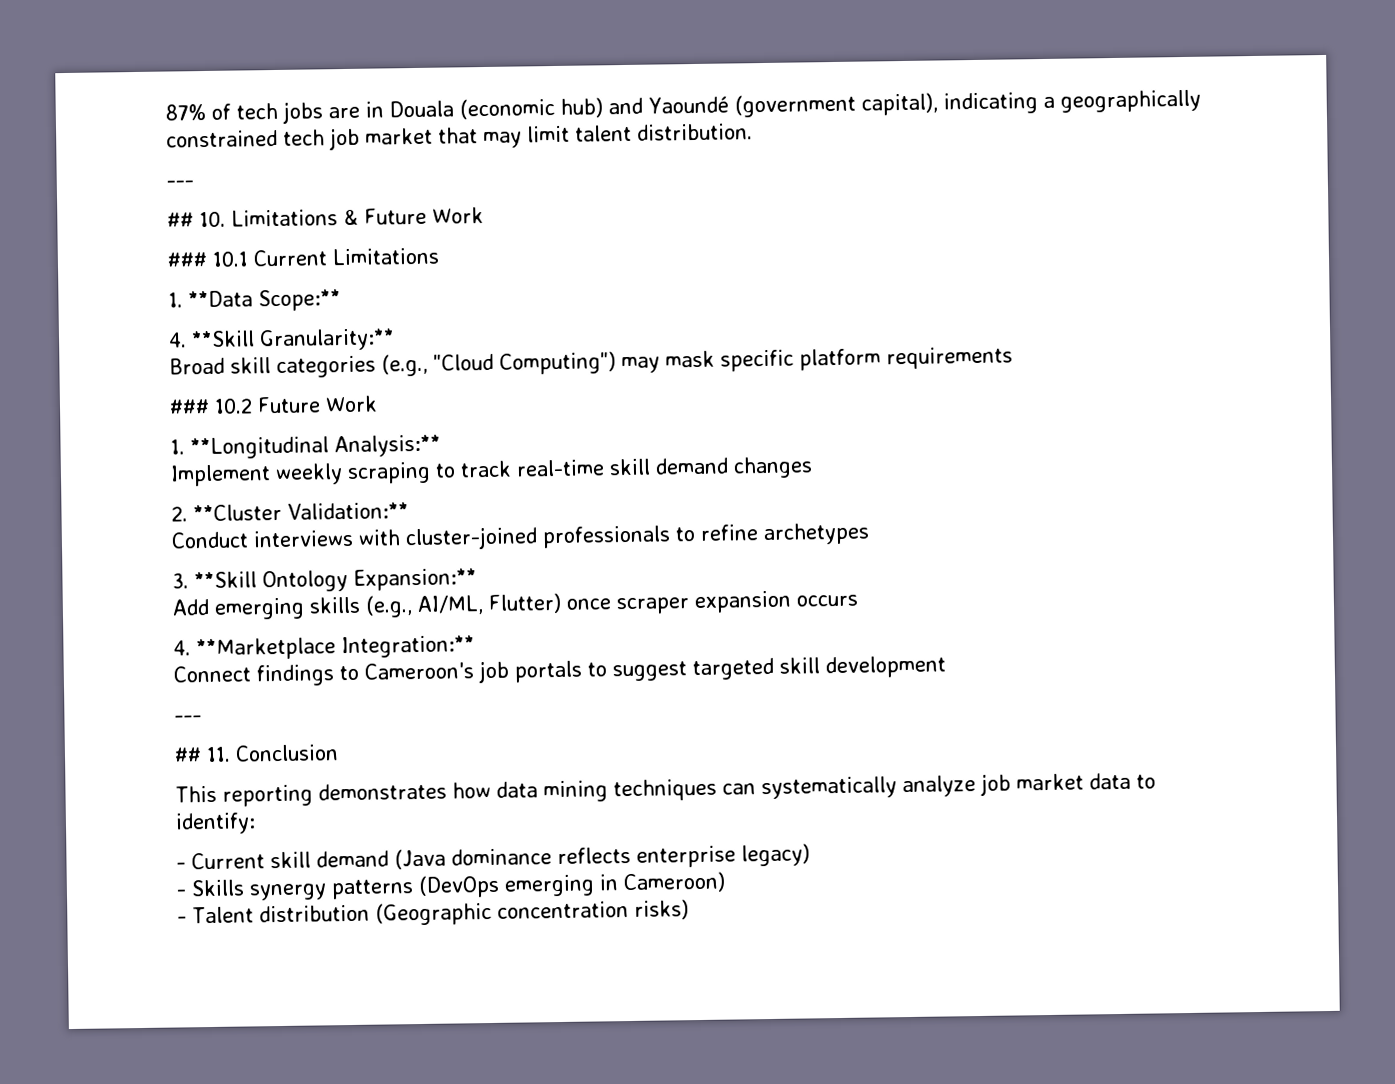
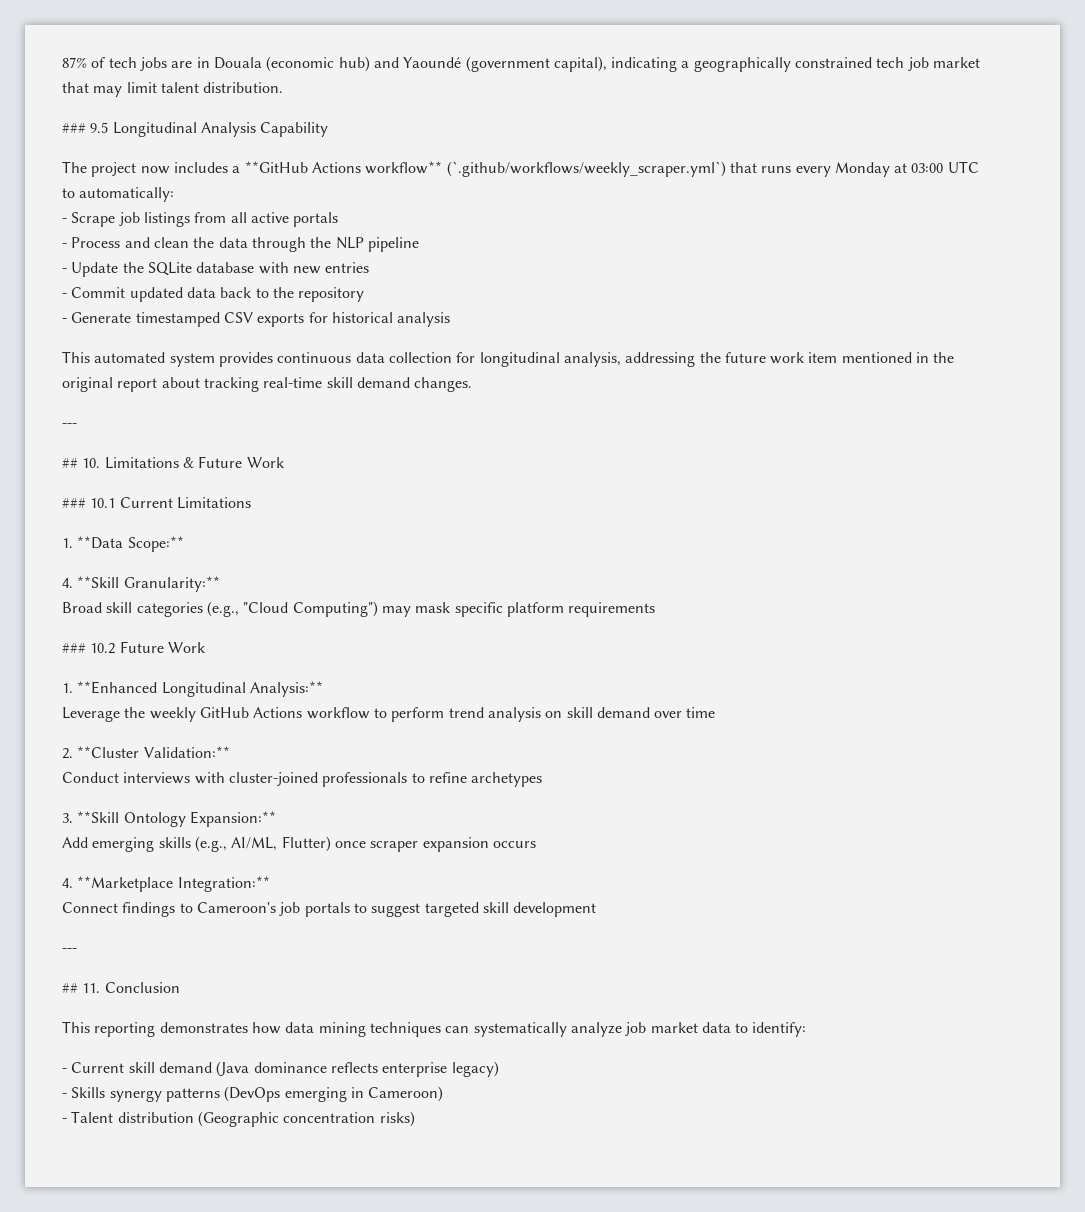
(753, 132) none -> [62,122,329,137] [62,161,979,177] [62,187,175,202] [62,212,339,227] [62,237,419,252] [62,262,370,277] [62,287,365,302] [62,312,451,327] [62,351,955,367] [62,377,473,392] // ### 9.5 Longitudinal Analysis Capability // The project now includes a **GitHub Actions workflow** (`.github/workflows/weekly_scraper.yml`) that runs every Monday at 03:00 UTC to automatically: // - Scrape job listings from all active portals // - Process and clean the data through the NLP pipeline // - Update the SQLite database with new entries // - Commit updated data back to the repository // - Generate timestamped CSV exports for historical analysis // This automated system provides continuous data collection for longitudinal analysis, addressing the future work item mentioned in the original report about tracking real-time skill demand changes.
[190,436,329,460] **Longitudinal -> [77,681,246,697] **Enhanced Longitudinal
[170,456,813,487] Implement weekly scraping to track real-time skill demand changes -> [62,707,716,722] Leverage the weekly GitHub Actions workflow to perform trend analysis on skill demand over time

